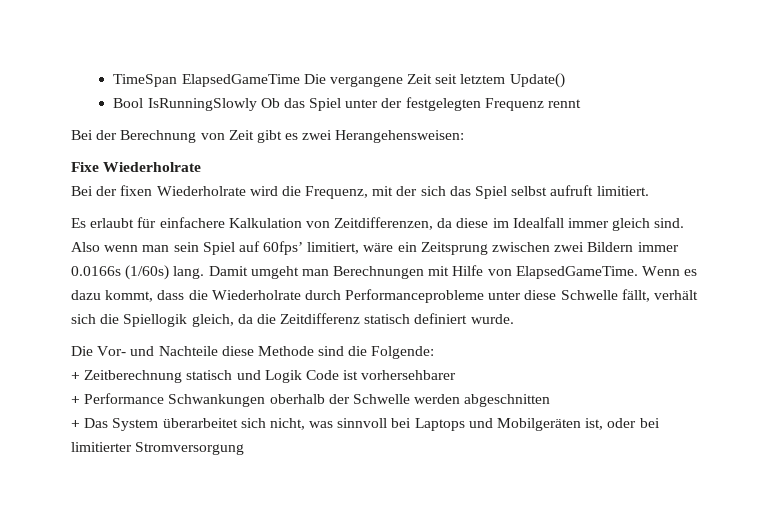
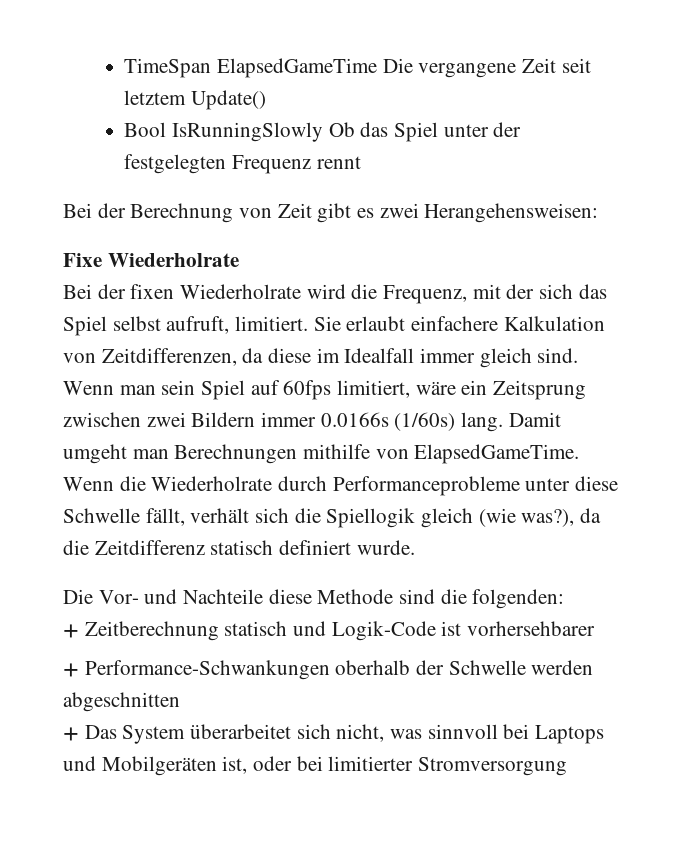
[550,185,594,196] aufruft -> [166,316,230,334] aufruft,
[71,217,157,228] // Es erlaubt für -> [313,316,406,331] Sie erlaubt
[71,242,139,252] Also wenn -> [63,381,114,395] Wenn
[263,241,304,255] 60fps’ -> [283,380,332,400] 60fps
[428,265,484,276] mit Hilfe -> [303,444,371,459] mithilfe
[684,269,698,276] [71,290,185,302] es dazu kommt, dass -> (114, 484) none
[191,314,234,327] gleich, -> [421,508,575,528] gleich (wie was?),
[371,346,435,359] Folgende: -> [472,589,565,609] folgenden:
[264,370,339,383] Logik Code -> [331,621,436,641] Logik-Code
[84,393,266,407] Performance Schwankungen -> [84,660,330,680] Performance-Schwankungen

